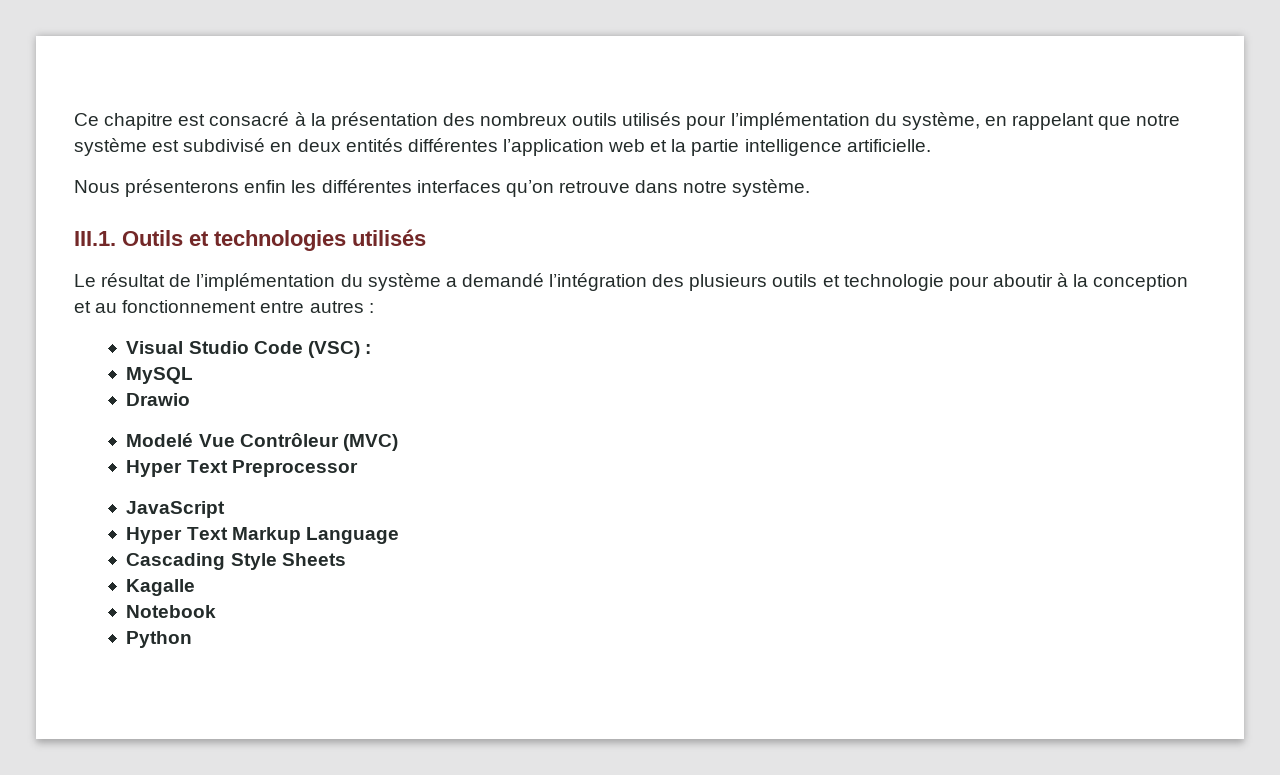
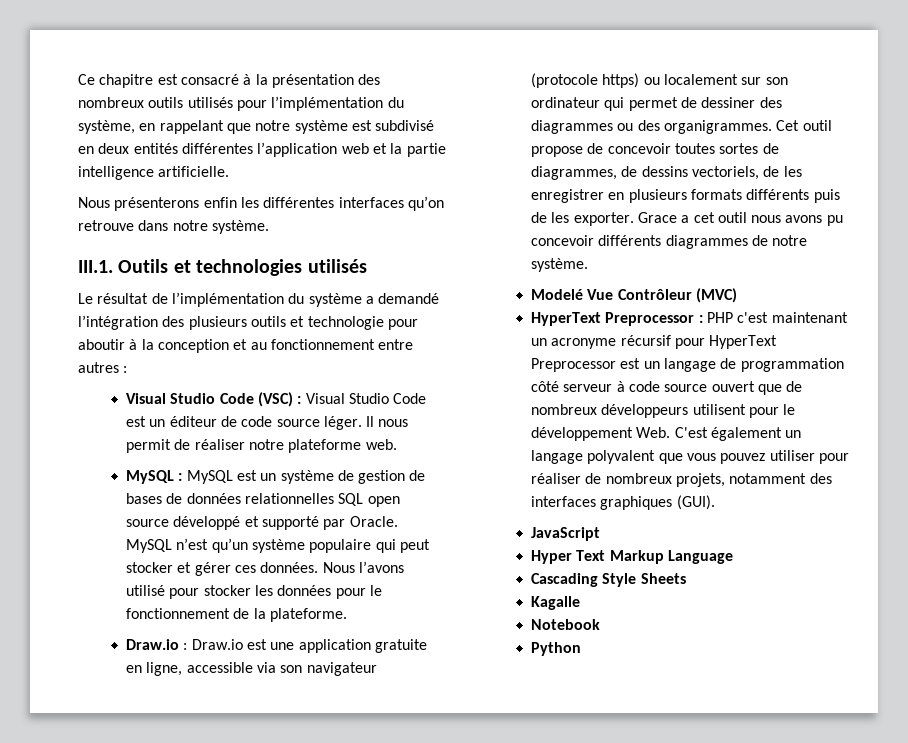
[126,367,194,384] [126,393,191,406] // MySQL // Drawio -> [305,393,427,404] [125,416,409,430] [125,439,397,453] [125,470,426,484] [125,493,400,507] [125,516,398,530] [125,538,430,553] [125,561,404,576] [125,585,382,599] [125,608,347,622] [125,639,427,653] [125,662,377,676] [530,73,788,88] [530,97,782,111] [530,120,832,134] [530,143,779,157] [530,166,802,180] [530,189,840,203] [530,212,843,226] [530,235,808,249] [530,258,588,272] Visual Studio Code est un éditeur de code source léger. Il nous permit de réaliser notre plateforme web. // MySQL : MySQL est un système de gestion de bases de données relationnelles SQL open source développé et supporté par Oracle. MySQL n’est qu’un système populaire qui peut stocker et gérer ces données. Nous l’avons utilisé pour stocker les données pour le fonctionnement de la plateforme. // Draw.io : Draw.io est une application gratuite en ligne, accessible via son navigateur (protocole https) ou localement sur son ordinateur qui permet de dessiner des diagrammes ou des organigrammes. Cet outil propose de concevoir toutes sortes de diagrammes, de dessins vectoriels, de les enregistrer en plusieurs formats différents puis de les exporter. Grace a cet outil nous avons pu concevoir différents diagrammes de notre système.
[126,460,358,477] Hyper Text Preprocessor -> [530,312,848,326] [530,335,778,349] [530,358,844,372] [530,381,803,395] [530,404,796,418] [530,427,802,441] [530,450,849,464] [530,473,832,487] [530,495,715,510] HyperText Preprocessor : PHP c'est maintenant un acronyme récursif pour HyperText Preprocessor est un langage de programmation côté serveur à code source ouvert que de nombreux développeurs utilisent pour le développement Web. C'est également un langage polyvalent que vous pouvez utiliser pour réaliser de nombreux projets, notamment des interfaces graphiques (GUI).

